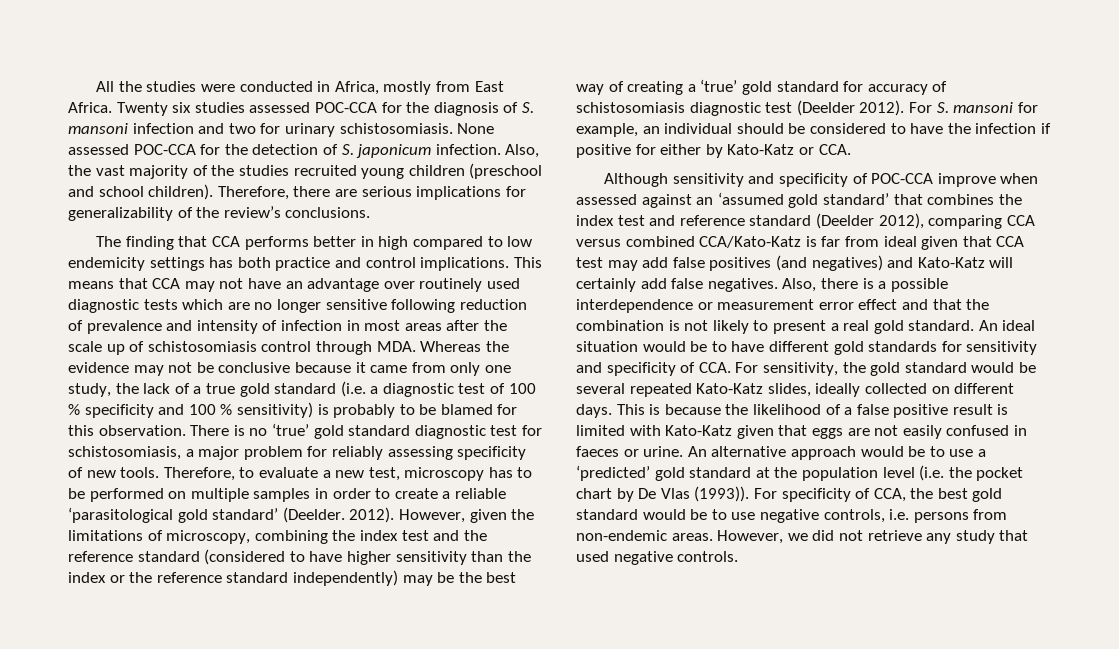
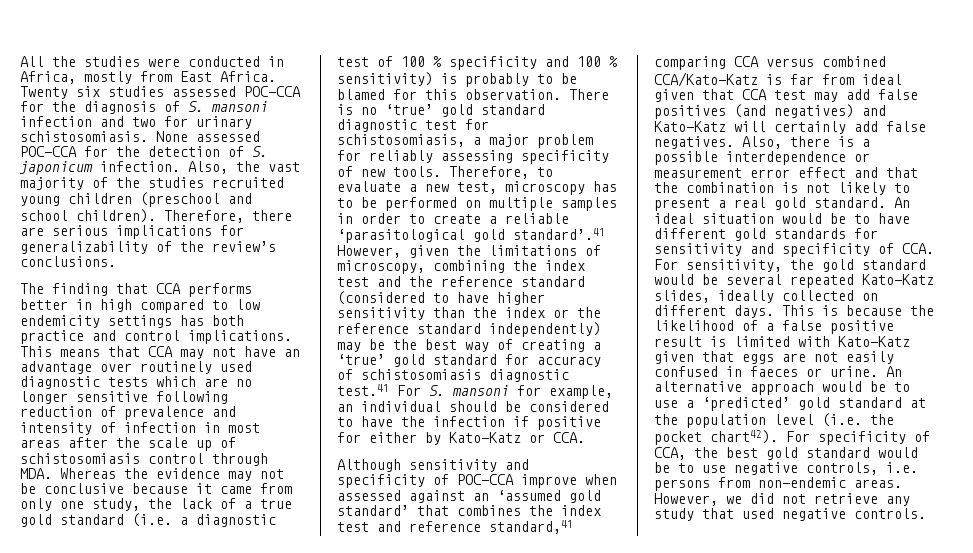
[212,507,395,523] standard’ (Deelder. 2012). -> [513,228,605,240] standard’.41
[765,100,905,116] test (Deelder 2012). -> [337,384,389,396] test.41
[749,213,924,229] standard (Deelder 2012), -> [489,520,573,534] standard,41
[576,486,750,502] chart by De Vlas (1993)). -> [710,430,778,444] chart42).

